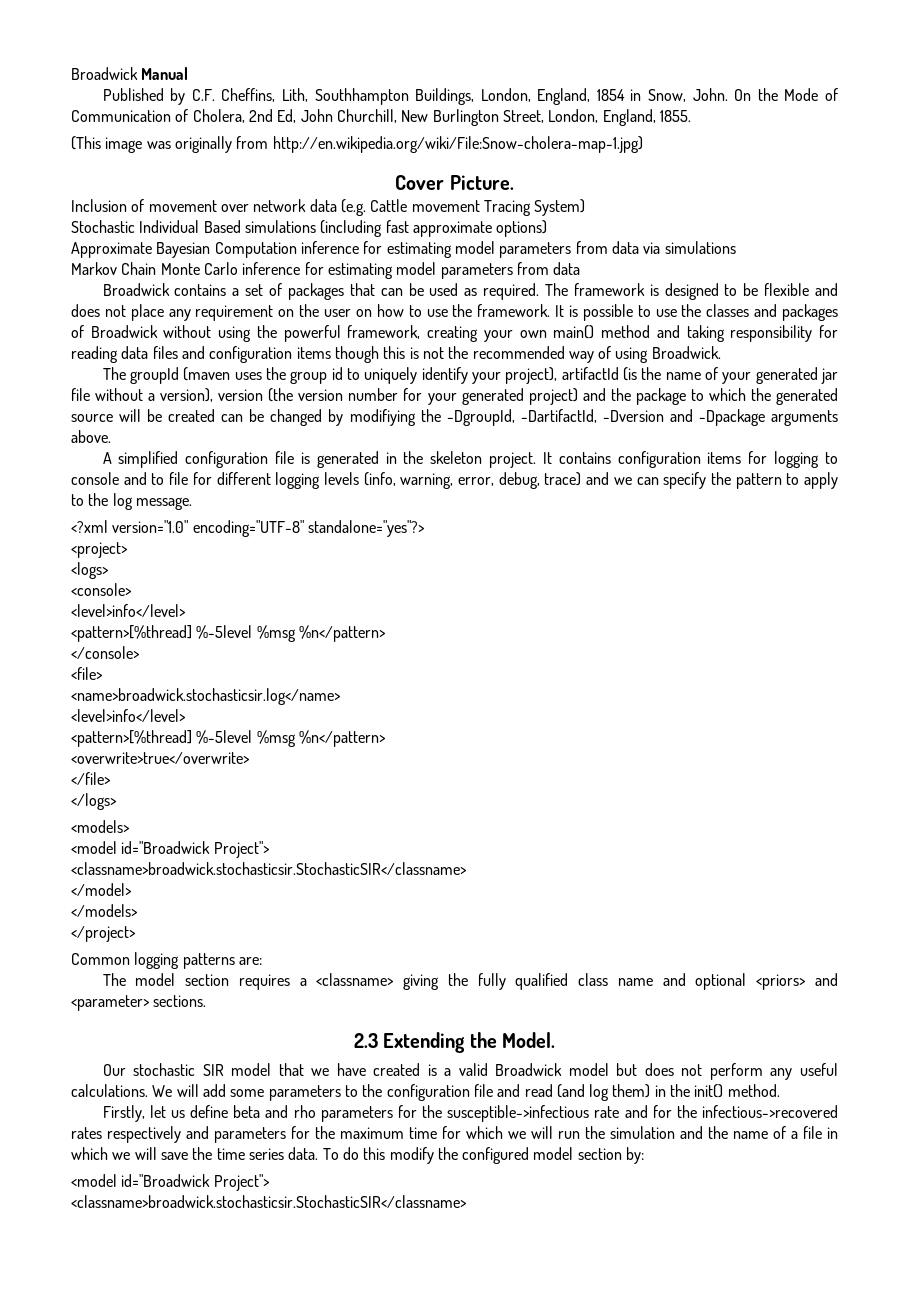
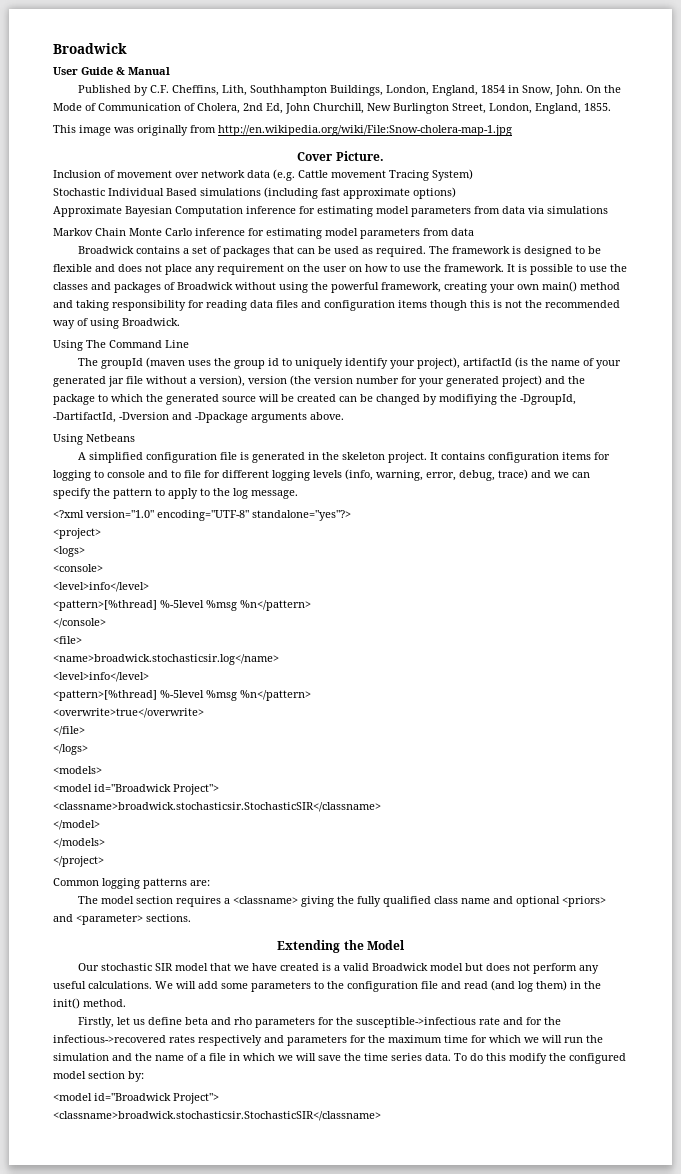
[71,67,138,80] Broadwick -> [53,43,127,54] [53,67,125,75] Broadwick // User Guide &
[71,136,101,150] (This -> [53,125,76,133] This
[272,136,643,153] http://en.wikipedia.org/wiki/File:Snow-cholera-map-1.jpg) -> [218,125,512,136] http://en.wikipedia.org/wiki/File:Snow-cholera-map-1.jpg
(721, 352) none -> [53,340,189,351] // Using The Command Line
(111, 436) none -> [53,434,135,445] // Using Netbeans
[353,1033,378,1048] 2.3 -> (191, 918) none
[502,1032,556,1048] Model. -> [366,940,405,950] Model

